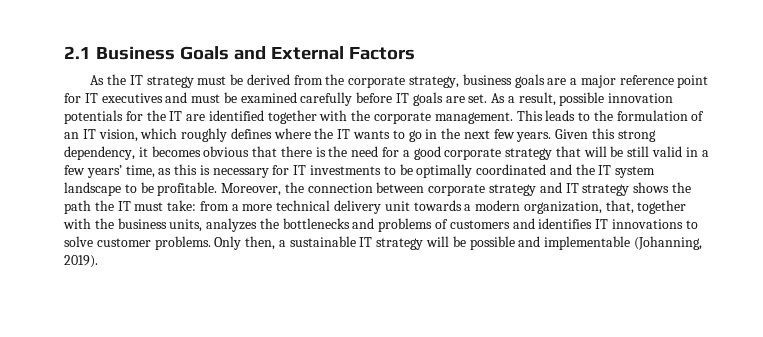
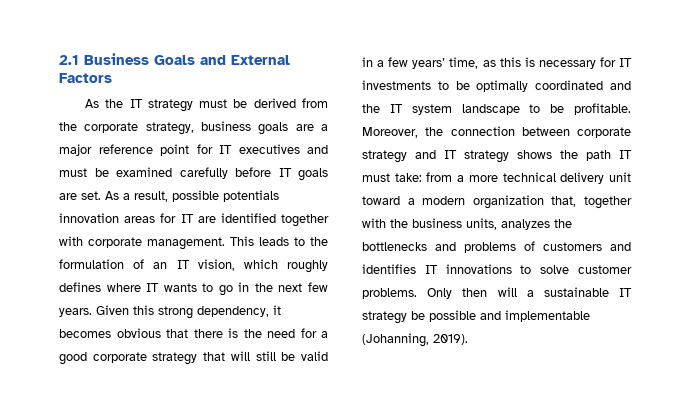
[608,93,674,103] [64,110,166,124] innovation potentials for the -> [223,190,279,202] [59,213,177,223] potentials innovation areas for
[351,110,371,121] the -> (83, 241) none
[314,128,334,139] the -> (141, 287) none
[610,146,650,157] be still -> [255,351,296,361] still be
[94,200,114,211] the -> (611, 155) none
[413,200,462,211] towards -> [362,196,400,205] toward
[523,201,602,214] organization, -> [472,195,544,209] organization
[245,236,276,250] then, -> [462,287,517,297] then will
[426,236,450,247] will -> (407, 317) none

